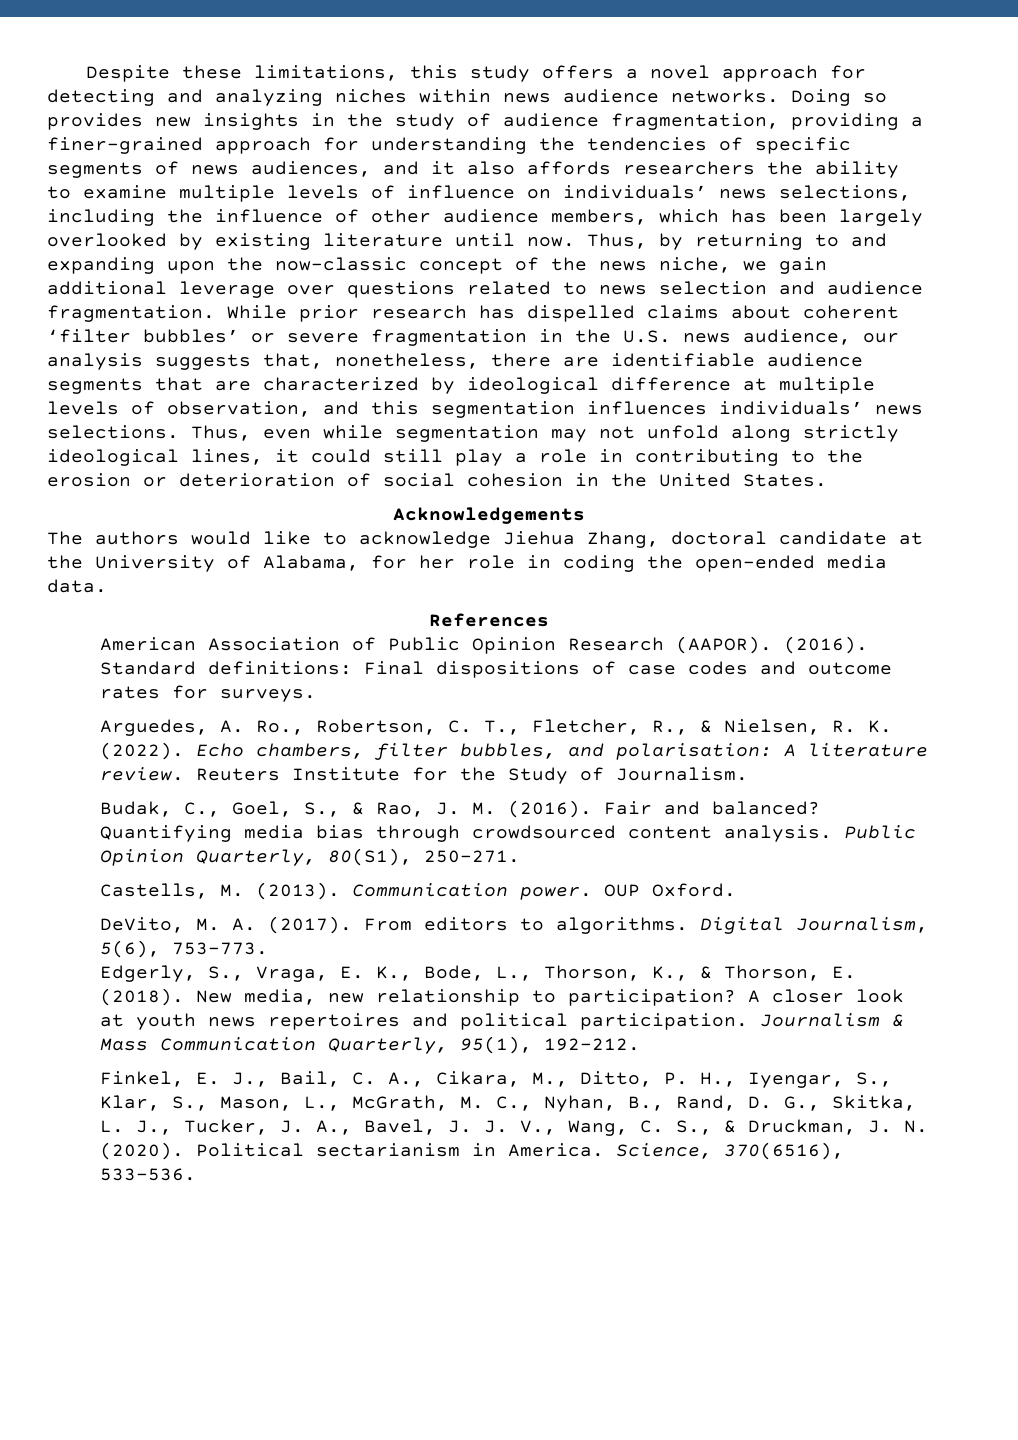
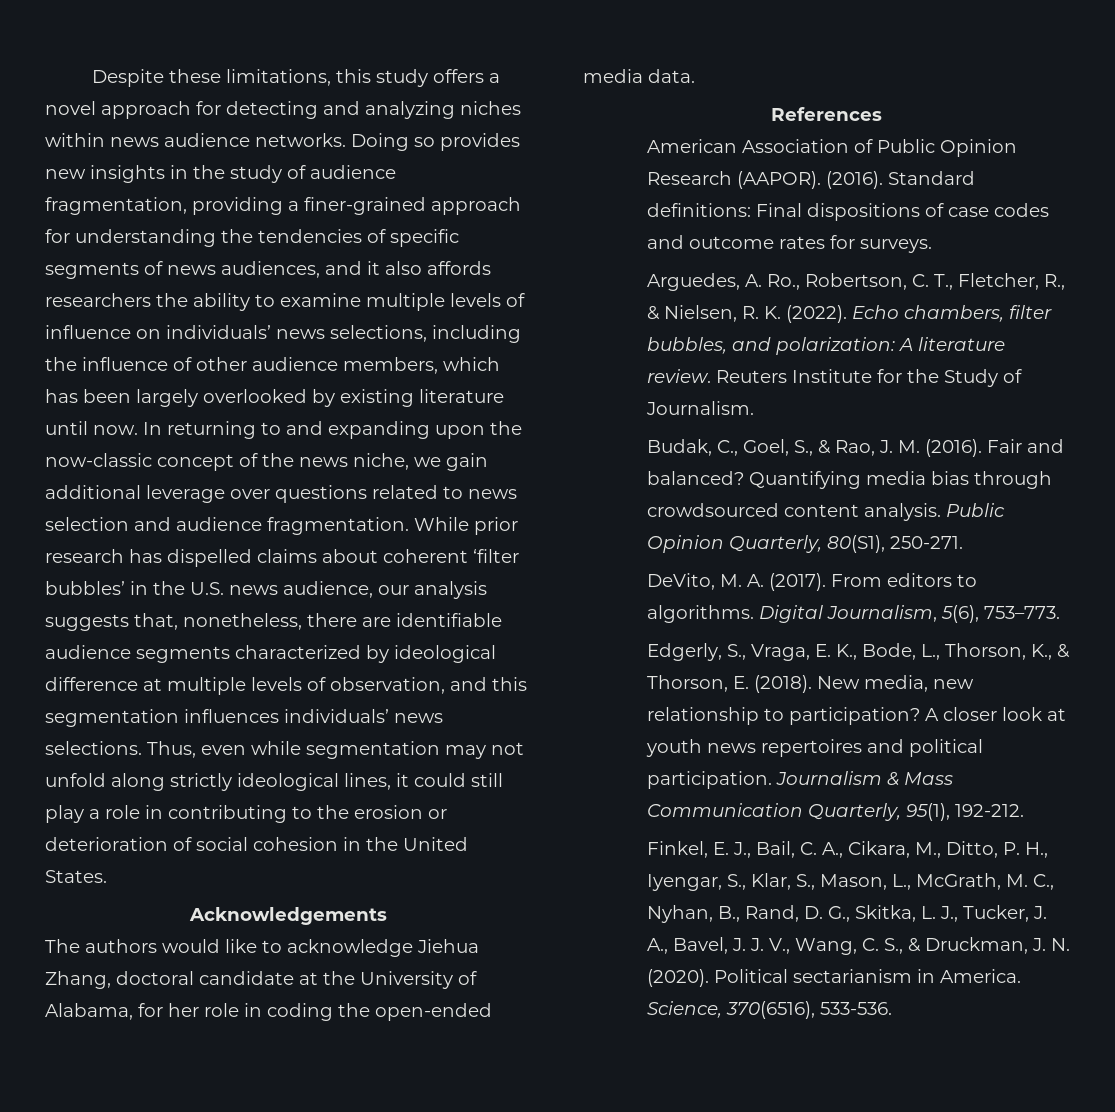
[587,233,683,250] Thus, by -> [143,422,162,435] In
[251,329,527,346] or severe fragmentation -> (125, 588) none
[155,377,251,391] that are -> (230, 654) none
[615,743,772,760] polarisation: -> [775,337,895,355] polarization:
[99,882,736,900] // Castells, M. (2013). Communication power. OUP Oxford. -> (963, 542) none

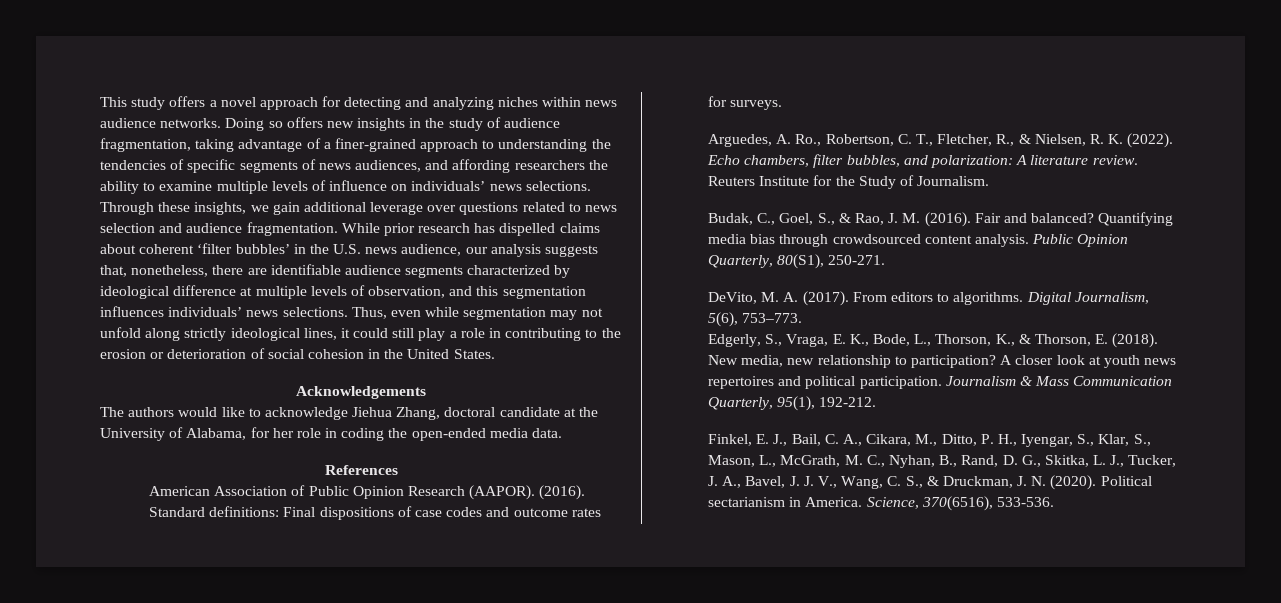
[92,69,372,87] Despite these limitations, this -> [100,97,127,107] This
[440,133,520,151] provides -> [286,117,323,128] offers
[192,197,283,215] providing -> [195,138,321,152] taking advantage of
[45,229,70,243] for -> [482,140,495,149] to
[367,261,491,275] it also affords -> [452,159,511,173] affording
[330,325,521,343] [45,357,500,374] [45,389,504,407] [45,421,522,439] [45,453,409,471] selections, including the influence of other audience members, which has been largely overlooked by existing literature until now. In returning to and expanding upon the now-classic concept of the news niche, -> [525,181,591,191] [100,202,247,215] selections. Through these insights,

